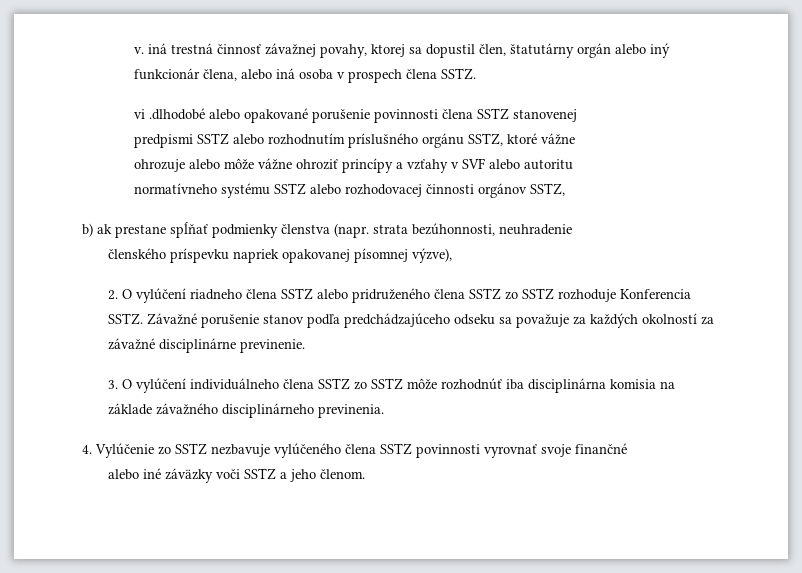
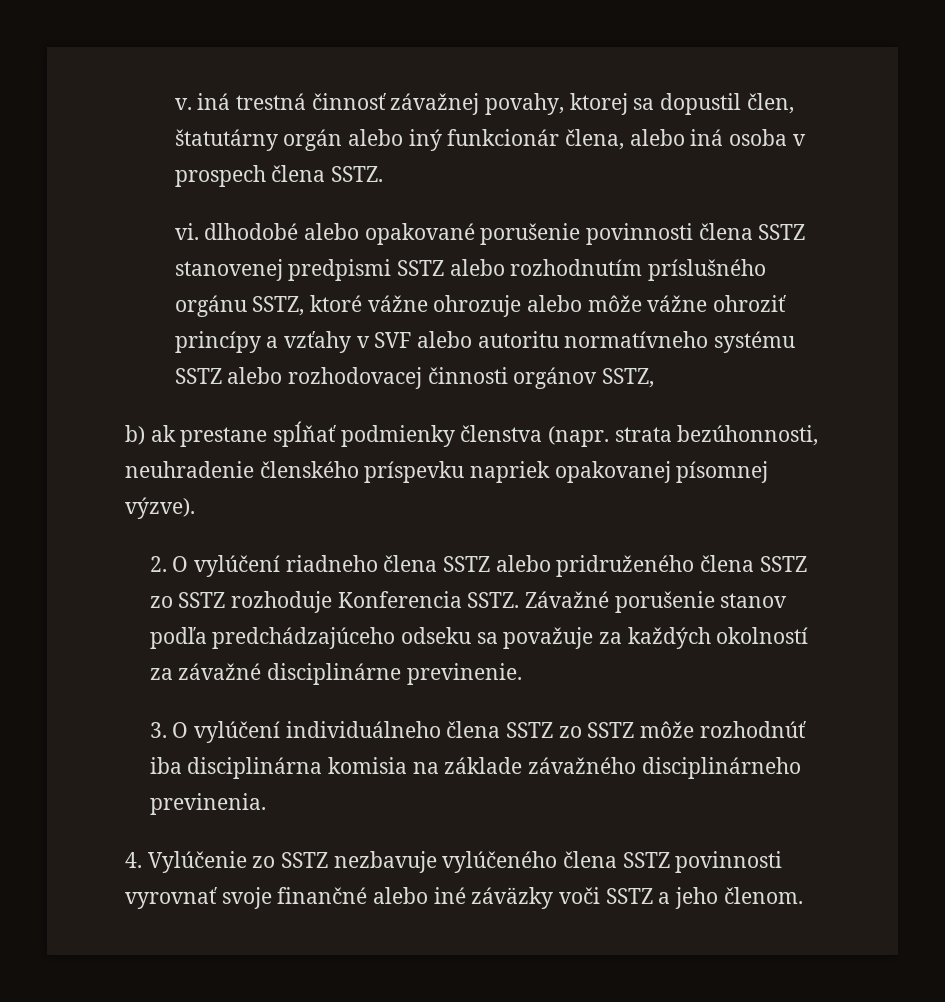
[133,108,205,120] vi .dlhodobé -> [174,223,299,240] vi. dlhodobé
(577, 115) // -> (283, 270) none
(575, 139) // -> (428, 303) none
(573, 164) // -> (559, 339) none
(572, 229) // -> (254, 469) none
[411,248,452,263] výzve), -> [125,497,195,519] výzve).
(627, 448) // -> (368, 895) none

